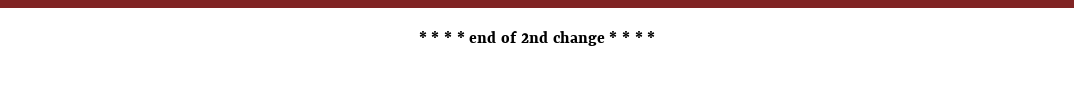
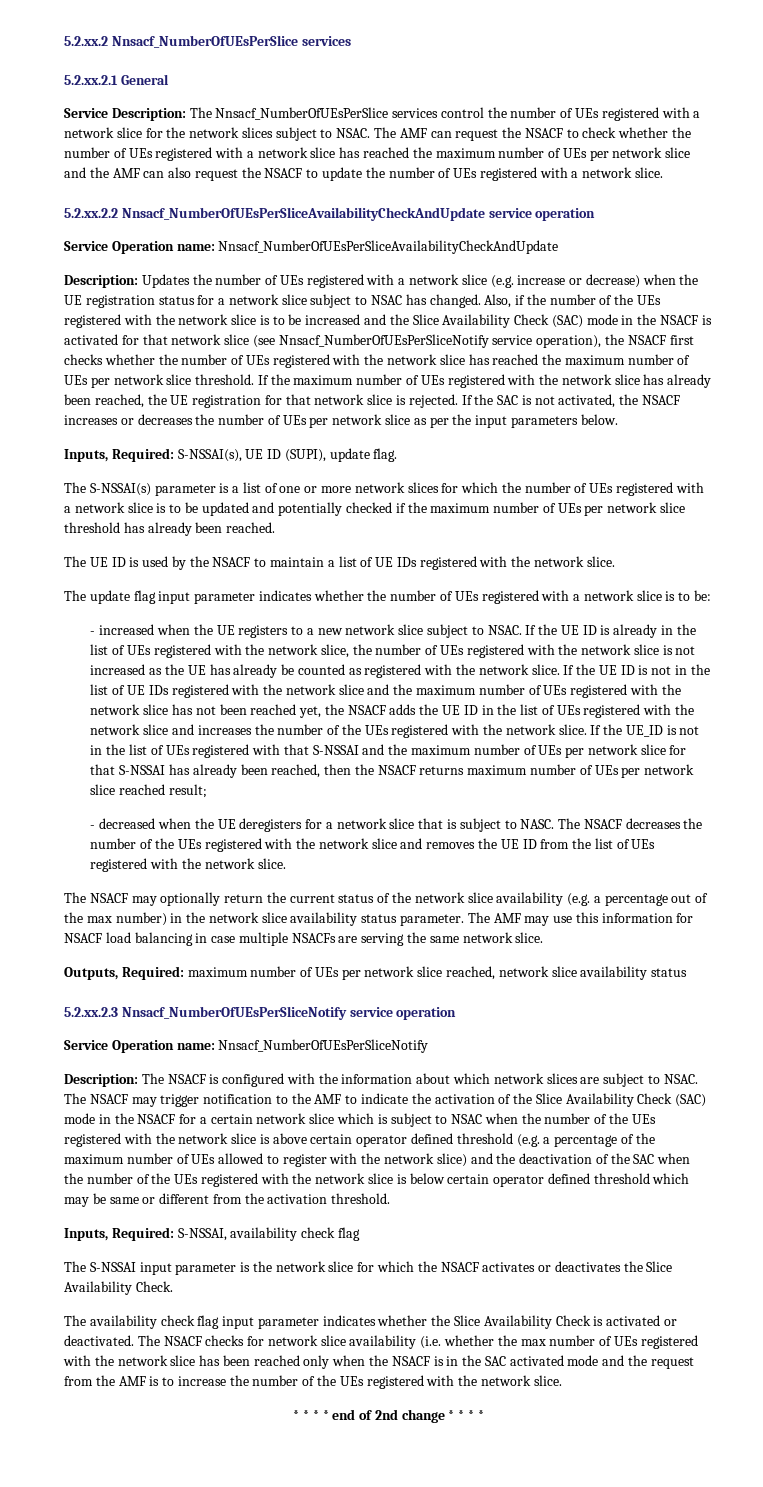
(418, 37) none -> [64,35,351,48] [64,74,169,85] [64,107,701,121] [64,127,692,141] [64,147,691,161] [64,167,664,181] [64,207,596,221] [64,240,559,254] [64,274,699,288] [64,294,662,308] [64,314,712,328] [64,334,694,348] [64,354,691,368] [64,374,712,388] [64,394,681,408] [64,414,618,428] [64,448,398,462] [64,482,704,496] [64,502,686,516] [64,522,276,536] [64,556,615,570] [64,590,712,604] [90,624,696,638] [90,644,696,658] [90,664,710,678] [90,684,681,698] [90,704,695,718] [90,724,700,738] [90,744,687,758] [90,764,695,778] [90,784,207,798] [90,818,703,832] [90,838,656,852] [90,858,286,872] [64,892,709,906] [64,912,694,926] [64,932,544,946] [64,966,688,980] [64,1006,457,1020] [64,1039,429,1053] [64,1073,698,1087] [64,1093,707,1107] [64,1113,656,1127] [64,1133,655,1147] [64,1153,691,1167] [64,1173,690,1187] [64,1193,391,1207] [64,1227,360,1241] [64,1261,673,1275] [64,1281,173,1295] [64,1315,677,1329] [64,1335,698,1349] [63,1355,694,1369] [64,1375,562,1389] 5.2.xx.2 Nnsacf_NumberOfUEsPerSlice services // 5.2.xx.2.1 General // Service Description: The Nnsacf_NumberOfUEsPerSlice services control the number of UEs registered with a network slice for the network slices subject to NSAC. The AMF can request the NSACF to check whether the number of UEs registered with a network slice has reached the maximum number of UEs per network slice and the AMF can also request the NSACF to update the number of UEs registered with a network slice. // 5.2.xx.2.2 Nnsacf_NumberOfUEsPerSliceAvailabilityCheckAndUpdate service operation // Service Operation name: Nnsacf_NumberOfUEsPerSliceAvailabilityCheckAndUpdate // Description: Updates the number of UEs registered with a network slice (e.g. increase or decrease) when the UE registration status for a network slice subject to NSAC has changed. Also, if the number of the UEs registered with the network slice is to be increased and the Slice Availability Check (SAC) mode in the NSACF is activated for that network slice (see Nnsacf_NumberOfUEsPerSliceNotify service operation), the NSACF first checks whether the number of UEs registered with the network slice has reached the maximum number of UEs per network slice threshold. If the maximum number of UEs registered with the network slice has already been reached, the UE registration for that network slice is rejected. If the SAC is not activated, the NSACF increases or decreases the number of UEs per network slice as per the input parameters below. // Inputs, Required: S-NSSAI(s), UE ID (SUPI), update flag. // The S-NSSAI(s) parameter is a list of one or more network slices for which the number of UEs registered with a network slice is to be updated and potentially checked if the maximum number of UEs per network slice threshold has already been reached. // The UE ID is used by the NSACF to maintain a list of UE IDs registered with the network slice. // The update flag input parameter indicates whether the number of UEs registered with a network slice is to be: // - increased when the UE registers to a new network slice subject to NSAC. If the UE ID is already in the list of UEs registered with the network slice, the number of UEs registered with the network slice is not increased as the UE has already be counted as registered with the network slice. If the UE ID is not in the list of UE IDs registered with the network slice and the maximum number of UEs registered with the network slice has not been reached yet, the NSACF adds the UE ID in the list of UEs registered with the network slice and increases the number of the UEs registered with the network slice. If the UE_ID is not in the list of UEs registered with that S-NSSAI and the maximum number of UEs per network slice for that S-NSSAI has already been reached, then the NSACF returns maximum number of UEs per network slice reached result; // - decreased when the UE deregisters for a network slice that is subject to NASC. The NSACF decreases the number of the UEs registered with the network slice and removes the UE ID from the list of UEs registered with the network slice. // The NSACF may optionally return the current status of the network slice availability (e.g. a percentage out of the max number) in the network slice availability status parameter. The AMF may use this information for NSACF load balancing in case multiple NSACFs are serving the same network slice. // Outputs, Required: maximum number of UEs per network slice reached, network slice availability status // 5.2.xx.2.3 Nnsacf_NumberOfUEsPerSliceNotify service operation // Service Operation name: Nnsacf_NumberOfUEsPerSliceNotify // Description: The NSACF is configured with the information about which network slices are subject to NSAC. The NSACF may trigger notification to the AMF to indicate the activation of the Slice Availability Check (SAC) mode in the NSACF for a certain network slice which is subject to NSAC when the number of the UEs registered with the network slice is above certain operator defined threshold (e.g. a percentage of the maximum number of UEs allowed to register with the network slice) and the deactivation of the SAC when the number of the UEs registered with the network slice is below certain operator defined threshold which may be same or different from the activation threshold. // Inputs, Required: S-NSSAI, availability check flag // The S-NSSAI input parameter is the network slice for which the NSACF activates or deactivates the Slice Availability Check. // The availability check flag input parameter indicates whether the Slice Availability Check is activated or deactivated. The NSACF checks for network slice availability (i.e. whether the max number of UEs registered with the network slice has been reached only when the NSACF is in the SAC activated mode and the request from the AMF is to increase the number of the UEs registered with the network slice. //

